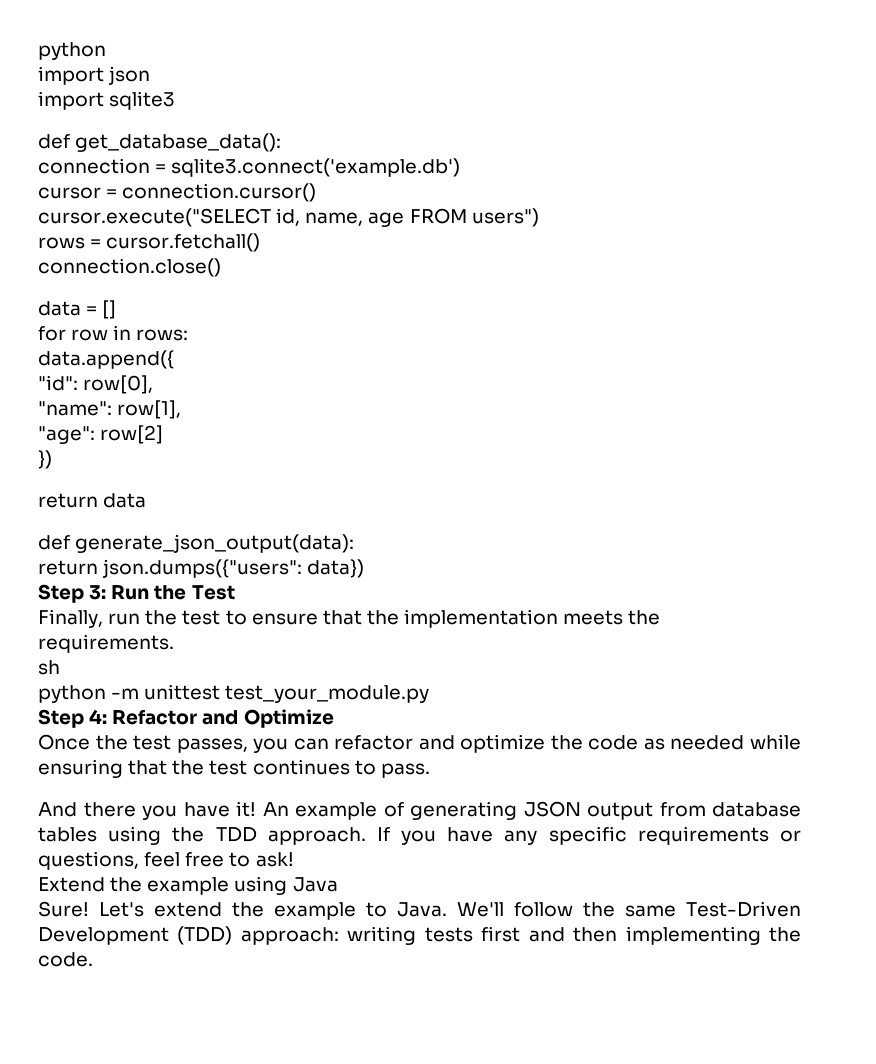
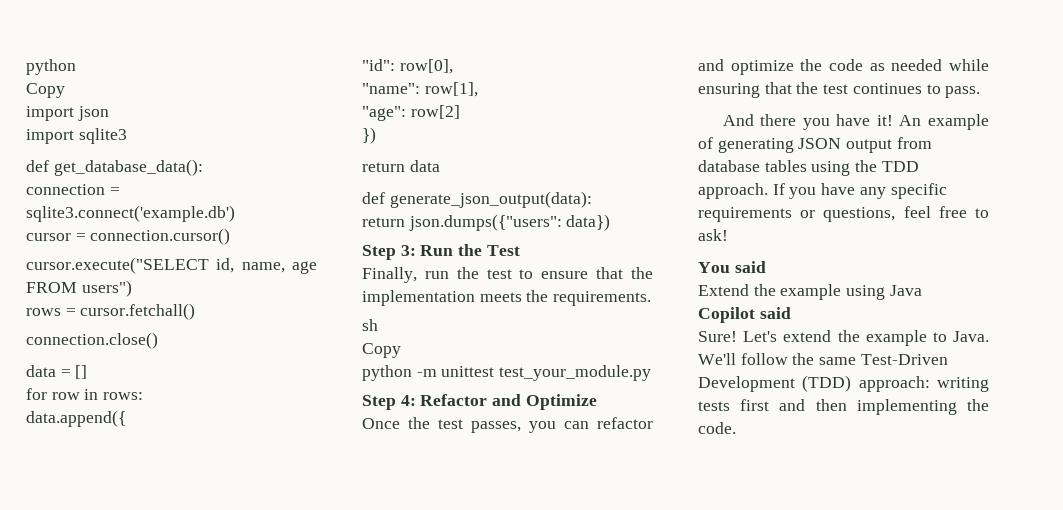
[38,42,106,60] python -> [26,59,76,75] [26,83,65,98] python // Copy
(60, 667) none -> [362,343,401,358] // Copy
(294, 859) none -> [698,261,766,273] // You said
(338, 884) none -> [698,307,791,323] // Copilot said

